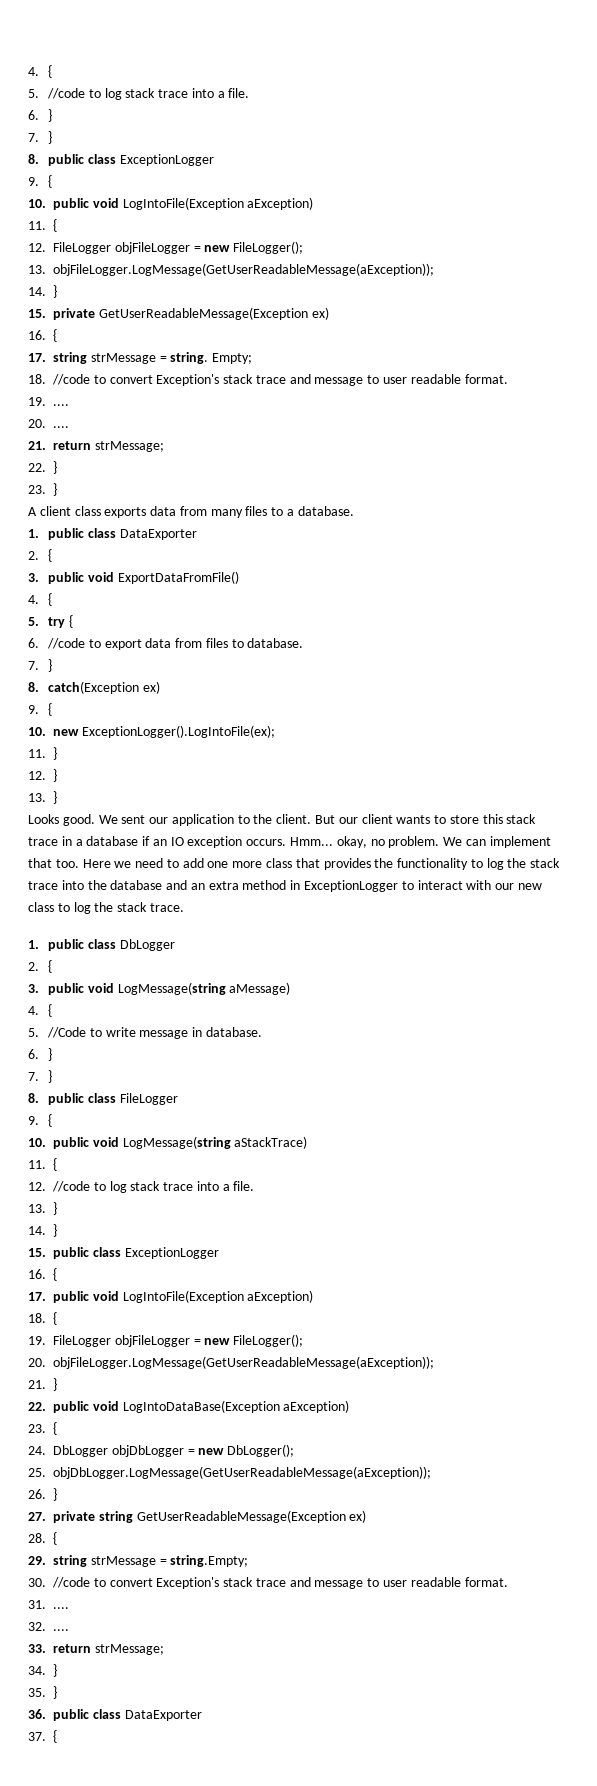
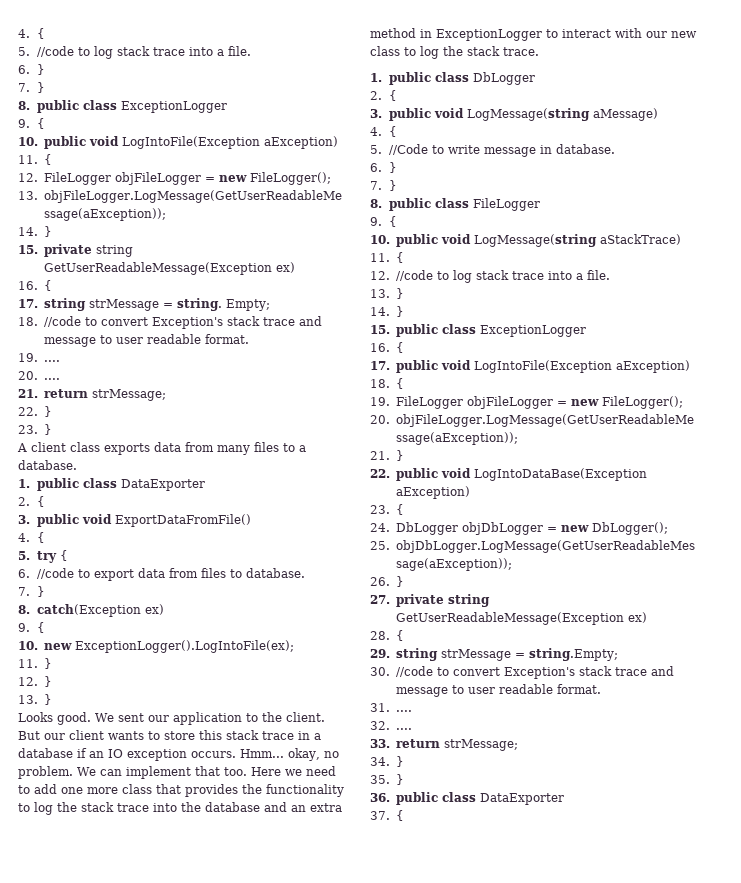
(95, 314) none -> [95,245,133,257] string

